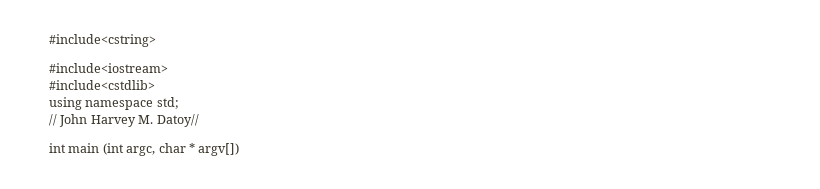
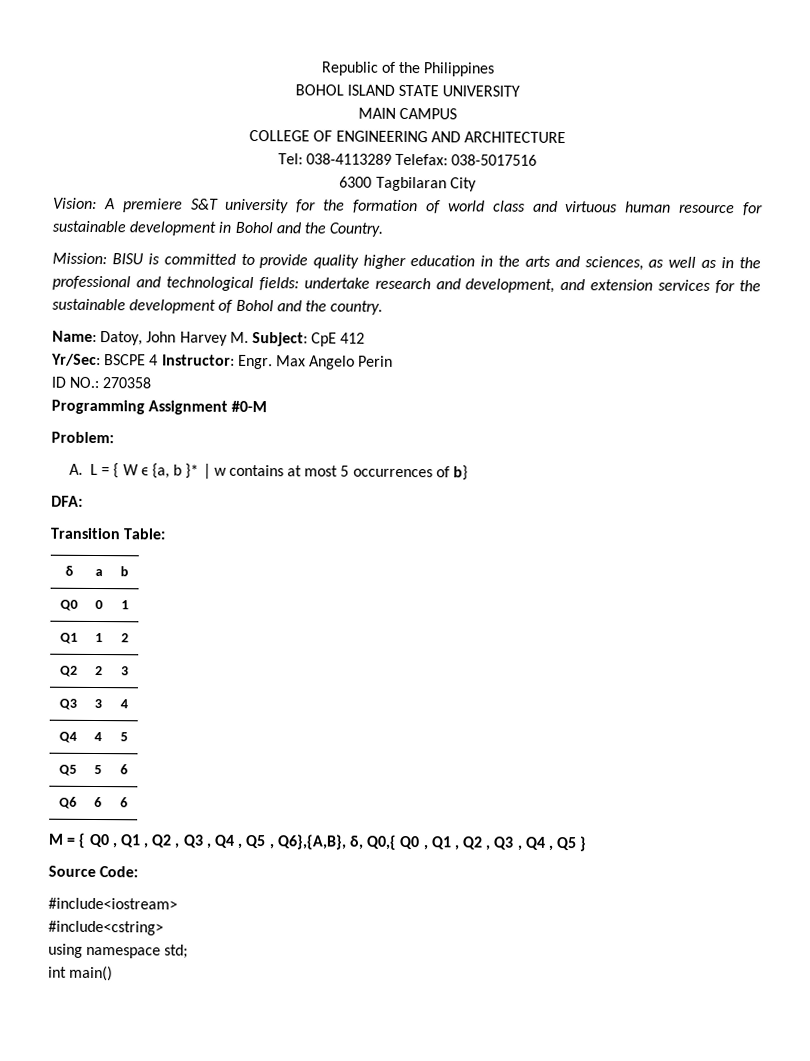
[49,34,156,47] #include<cstring> -> [320,61,496,77] [294,84,521,97] [357,107,458,120] [249,129,566,144] [277,153,538,166] [339,176,477,192] [53,197,764,216] [52,220,384,237] [52,252,762,271] [52,275,761,294] [52,298,384,315] [52,330,366,347] [51,353,394,370] [51,376,152,389] [51,399,268,415] [51,431,114,444] [69,463,469,481] [51,495,83,507] [50,527,167,540] [64,565,74,576] [94,568,103,577] [120,566,129,577] [59,599,78,611] [94,599,103,610] [120,600,129,610] [59,632,78,644] [94,632,103,643] [120,633,129,643] [59,665,78,677] [94,665,103,676] [120,666,129,676] [58,698,77,710] [93,698,102,709] [119,699,128,709] [58,731,77,743] [93,731,102,742] [119,732,128,742] [58,764,77,776] [93,764,102,775] [119,764,128,775] [58,796,77,809] [93,796,102,808] [119,797,128,808] [48,832,588,852] [48,865,139,878] Republic of the Philippines // BOHOL ISLAND STATE UNIVERSITY // MAIN CAMPUS // COLLEGE OF ENGINEERING AND ARCHITECTURE // Tel: 038-4113289 Telefax: 038-5017516 // 6300 Tagbilaran City // Vision: A premiere S&T university for the formation of world class and virtuous human resource for sustainable development in Bohol and the Country. // Mission: BISU is committed to provide quality higher education in the arts and sciences, as well as in the professional and technological fields: undertake research and development, and extension services for the sustainable development of Bohol and the country. // Name: Datoy, John Harvey M. Subject: CpE 412 // Yr/Sec: BSCPE 4 Instructor: Engr. Max Angelo Perin // ID NO.: 270358 // Programming Assignment #0-M // Problem: // A. L = { W ϵ {a, b }* | w contains at most 5 occurrences of b} // DFA: // Transition Table: // δ | a | b // Q0 | 0 | 1 // Q1 | 1 | 2 // Q2 | 2 | 3 // Q3 | 3 | 4 // Q4 | 4 | 5 // Q5 | 5 | 6 // Q6 | 6 | 6 // M = { Q0 , Q1 , Q2 , Q3 , Q4 , Q5 , Q6},{A,B}, δ, Q0,{ Q0 , Q1 , Q2 , Q3 , Q4 , Q5 } // Source Code:
[49,80,155,90] #include<cstdlib> -> [48,920,164,936] #include<cstring>
[49,114,199,127] [49,143,240,156] // John Harvey M. Datoy// // int main (int argc, char * argv[]) -> [48,965,114,982] int main()

